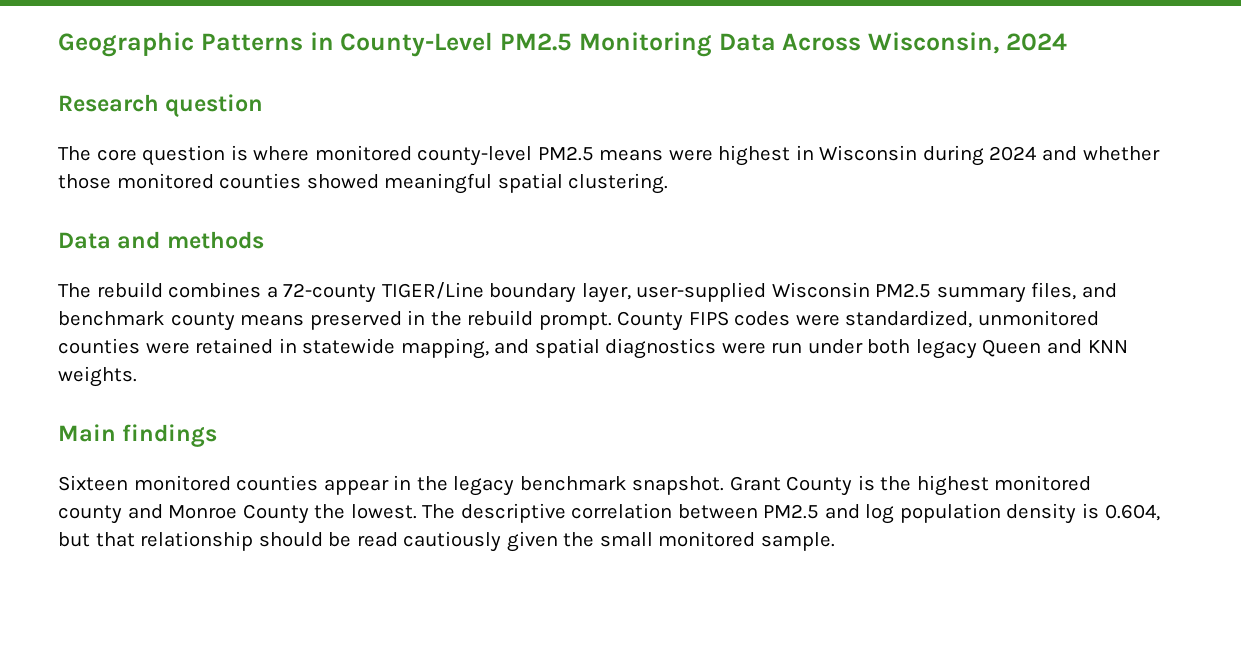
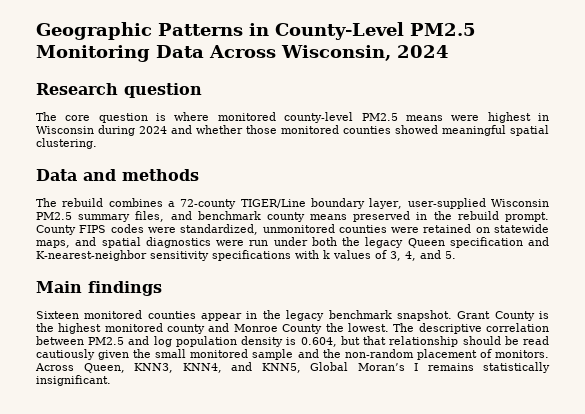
[278,338,489,359] in statewide mapping, -> [475,224,549,233] [36,240,70,248] on statewide maps,
(911, 346) none -> [342,237,360,246] the
[1047,339,1128,354] [58,366,137,387] and KNN weights. -> [449,237,549,248] [36,250,456,261] specification and K-nearest-neighbor sensitivity specifications with k values of 3, 4, and 5.
[760,532,835,551] sample. -> [252,349,549,360] [35,362,550,373] [36,375,111,386] sample and the non-random placement of monitors. Across Queen, KNN3, KNN4, and KNN5, Global Moran’s I remains statistically insignificant.

